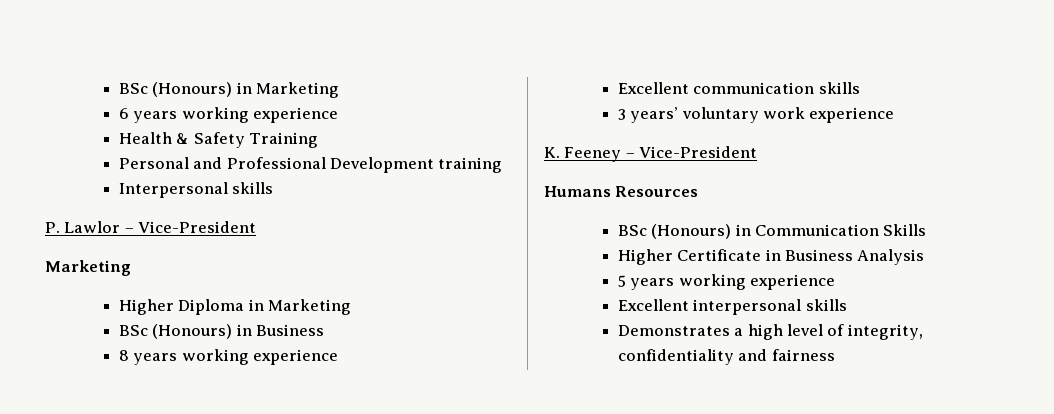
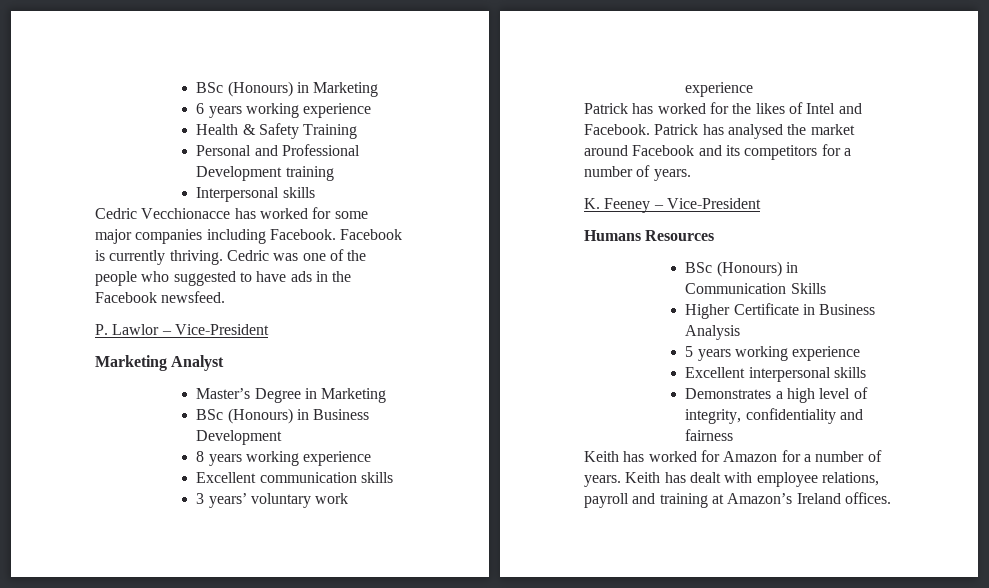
(274, 188) none -> [95,207,368,219] [95,229,403,244] [95,249,367,265] [95,271,352,286] [95,291,226,303] // Cedric Vecchionacce has worked for some major companies including Facebook. Facebook is currently thriving. Cedric was one of the people who suggested to have ads in the Facebook newsfeed.
[118,299,245,315] // Higher Diploma -> [171,355,225,371] [196,388,301,403] Analyst // Master’s Degree
(324, 330) none -> [196,430,283,445] Development
(895, 115) none -> [584,102,862,114] [584,124,855,139] [584,144,851,160] [584,165,691,181] // Patrick has worked for the likes of Intel and Facebook. Patrick has analysed the market around Facebook and its competitors for a number of years.
(835, 355) none -> [584,450,882,462] [584,472,879,487] [584,492,891,508] // Keith has worked for Amazon for a number of years. Keith has dealt with employee relations, payroll and training at Amazon’s Ireland offices.

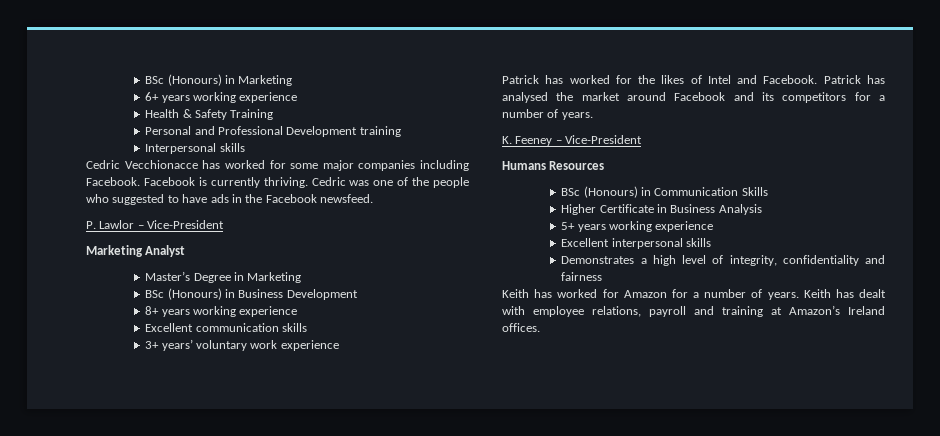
[196,103,205,114] 6 -> [145,92,160,101] 6+
[196,451,205,462] 8 -> [145,306,160,315] 8+
[196,493,205,504] 3 -> [145,341,160,349] 3+
[685,346,694,357] 5 -> [561,222,576,230] 5+

